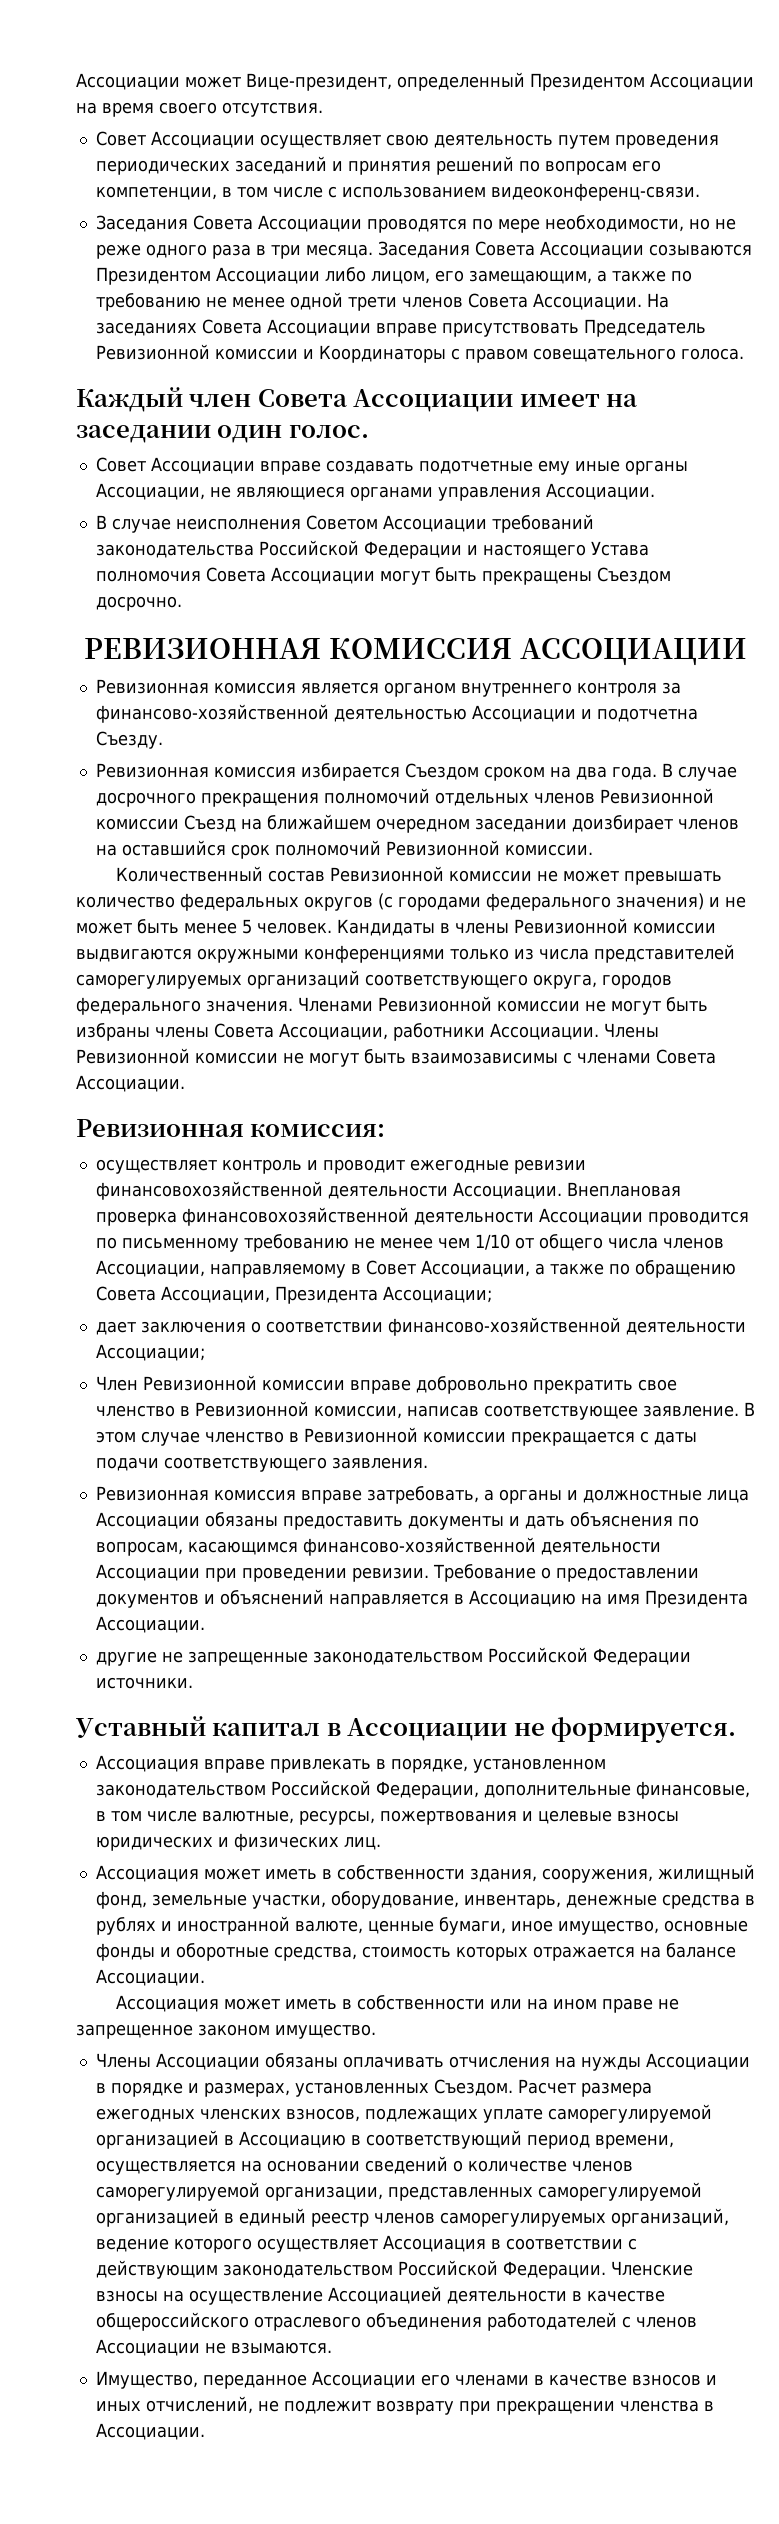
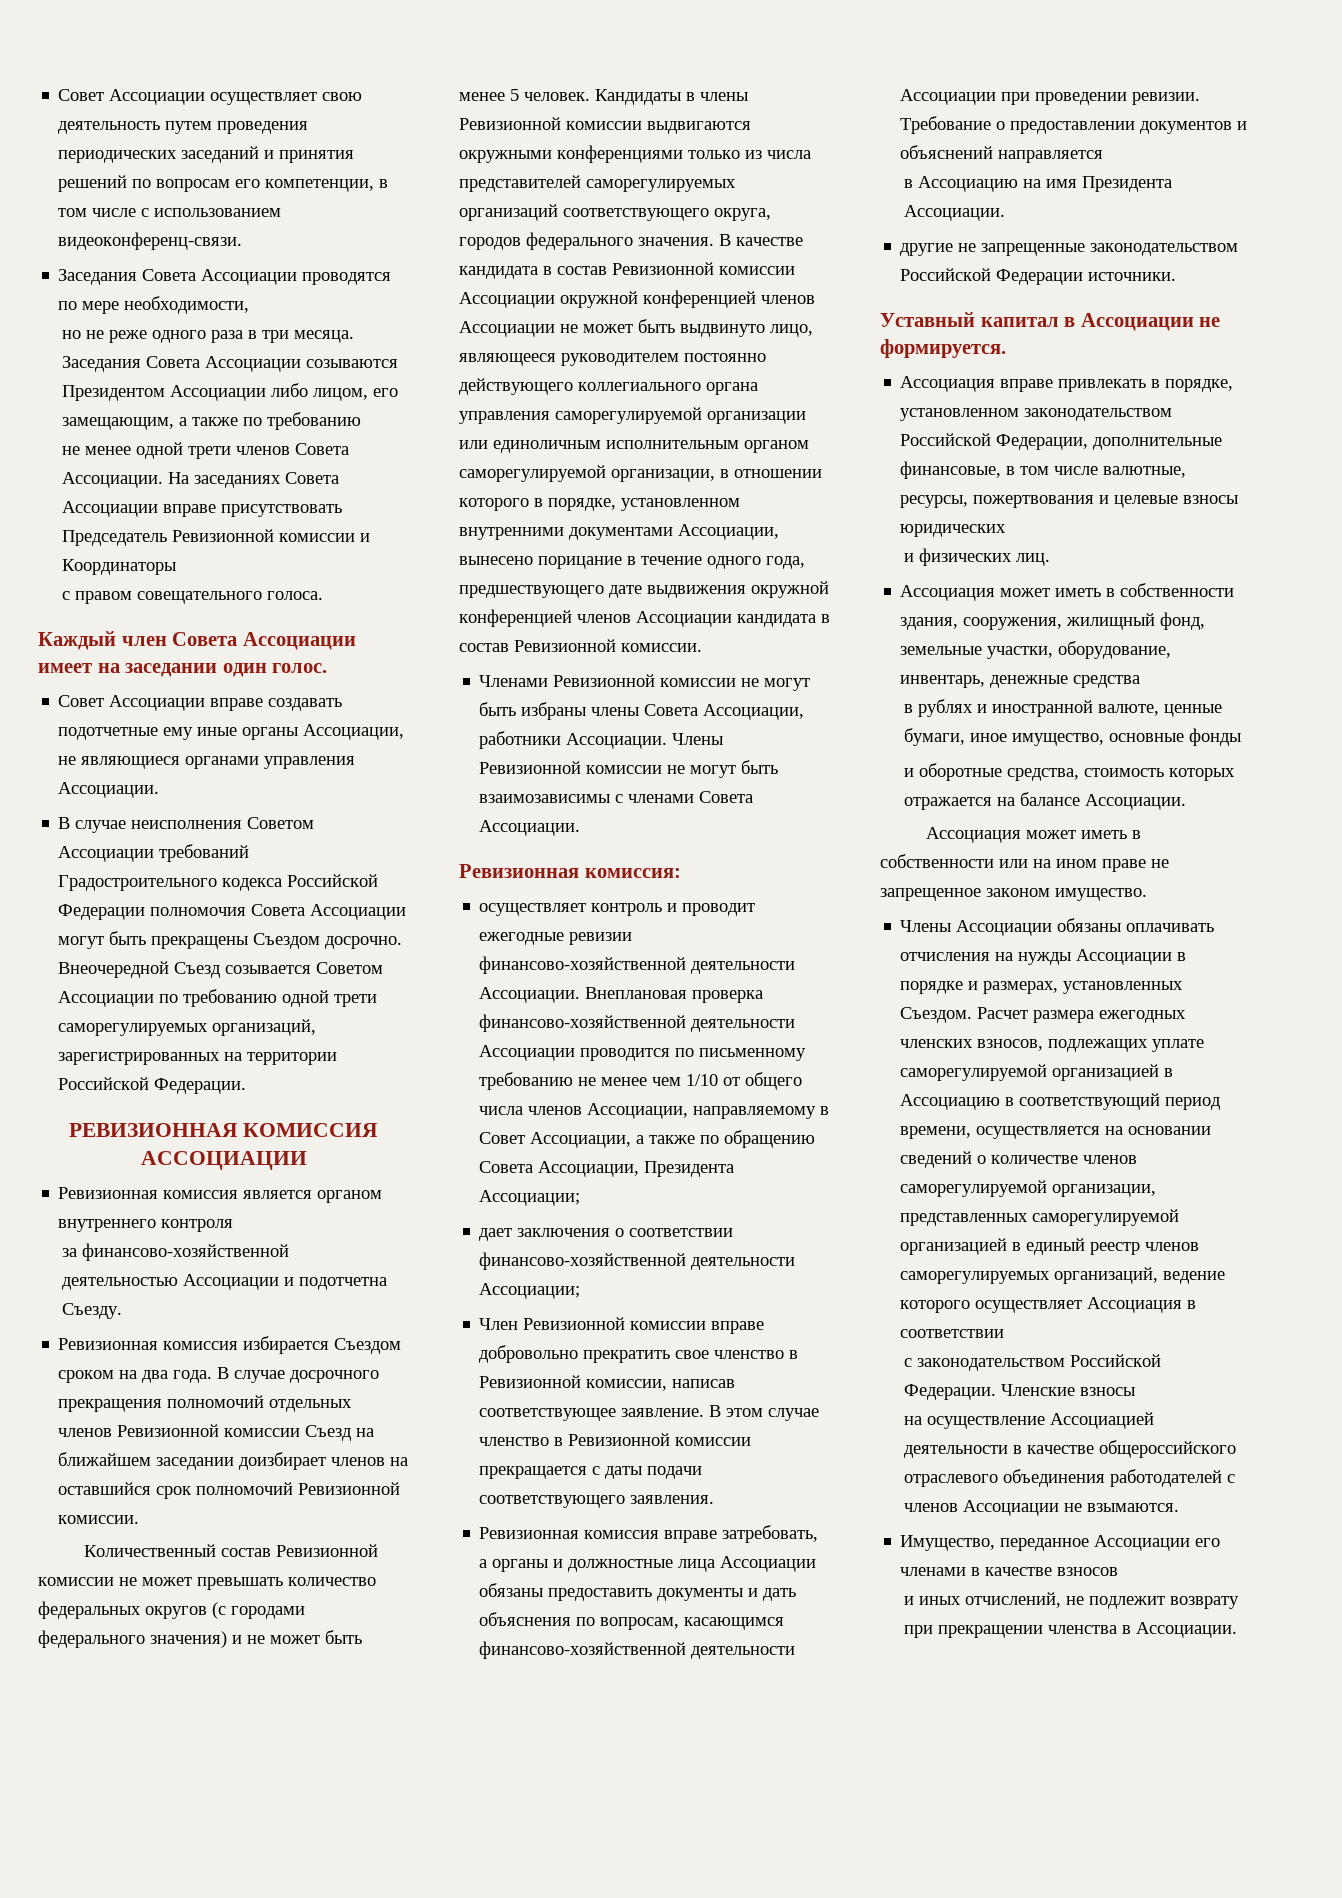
[76,72,754,91] [76,102,323,117] Ассоциации может Вице-президент, определенный Президентом Ассоциации на время своего отсутствия. // -> (58, 95) none
(684, 223) none -> (250, 305) //
(201, 302) none -> (361, 421) //
(446, 354) none -> (176, 567) //
[95,540,649,559] законодательства Российской Федерации и настоящего Устава -> [58,874,379,891] [58,904,146,920] Градостроительного кодекса Российской Федерации
(182, 603) none -> [58,961,384,978] [58,989,378,1007] [58,1019,317,1036] [58,1052,338,1065] [58,1077,247,1094] Внеочередной Съезд созывается Советом Ассоциации по требованию одной трети саморегулируемых организаций, зарегистрированных на территории Российской Федерации.
(657, 689) none -> (234, 1225) //
[375,818,470,833] очередном -> (152, 1459) none
(293, 1006) none -> [719,234,803,246] [459,262,795,279] [459,290,815,308] [459,319,813,337] [459,353,766,366] [459,378,758,395] [459,407,806,424] [459,440,809,453] [459,465,822,482] [459,498,740,511] [459,524,779,540] [459,556,805,569] [459,581,829,598] [459,609,830,627] [459,639,702,652] В качестве кандидата в состав Ревизионной комиссии Ассоциации окружной конференцией членов Ассоциации не может быть выдвинуто лицо, являющееся руководителем постоянно действующего коллегиального органа управления саморегулируемой организации или единоличным исполнительным органом саморегулируемой организации, в отношении которого в порядке, установленном внутренними документами Ассоциации, вынесено порицание в течение одного года, предшествующего дате выдвижения окружной конференцией членов Ассоциации кандидата в состав Ревизионной комиссии. //
[95,1181,323,1200] финансовохозяйственной -> [479,956,687,974] финансово-хозяйственной
[181,1207,409,1226] финансовохозяйственной -> [479,1014,687,1032] финансово-хозяйственной
(449, 1600) none -> (1104, 156) //
(213, 1843) none -> (1007, 530) //
(740, 1901) none -> (1141, 681) //
(155, 1952) none -> (1241, 737) //
[627,2238,637,2250] [95,2260,218,2279] с действующим -> [903,1358,912,1367] // с
(158, 2296) none -> (1135, 1391) //
(701, 2380) none -> (1119, 1571) //

